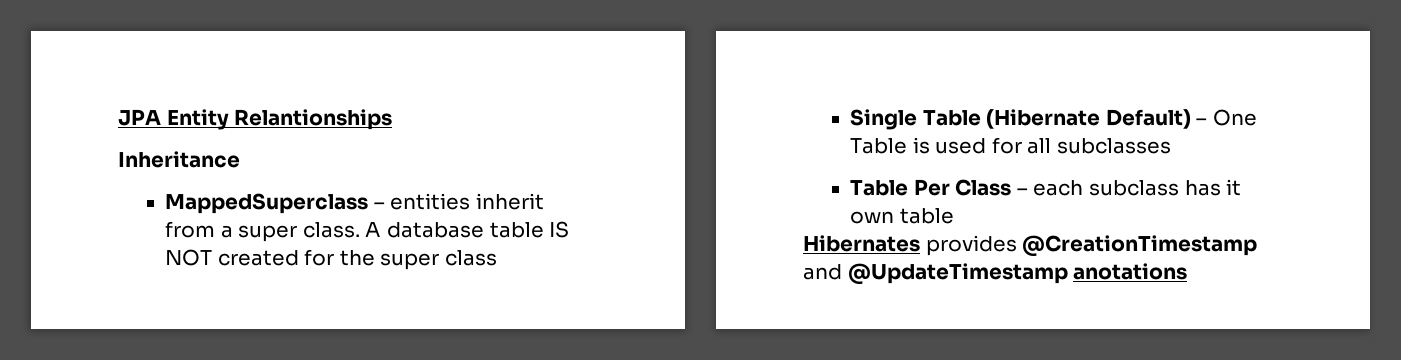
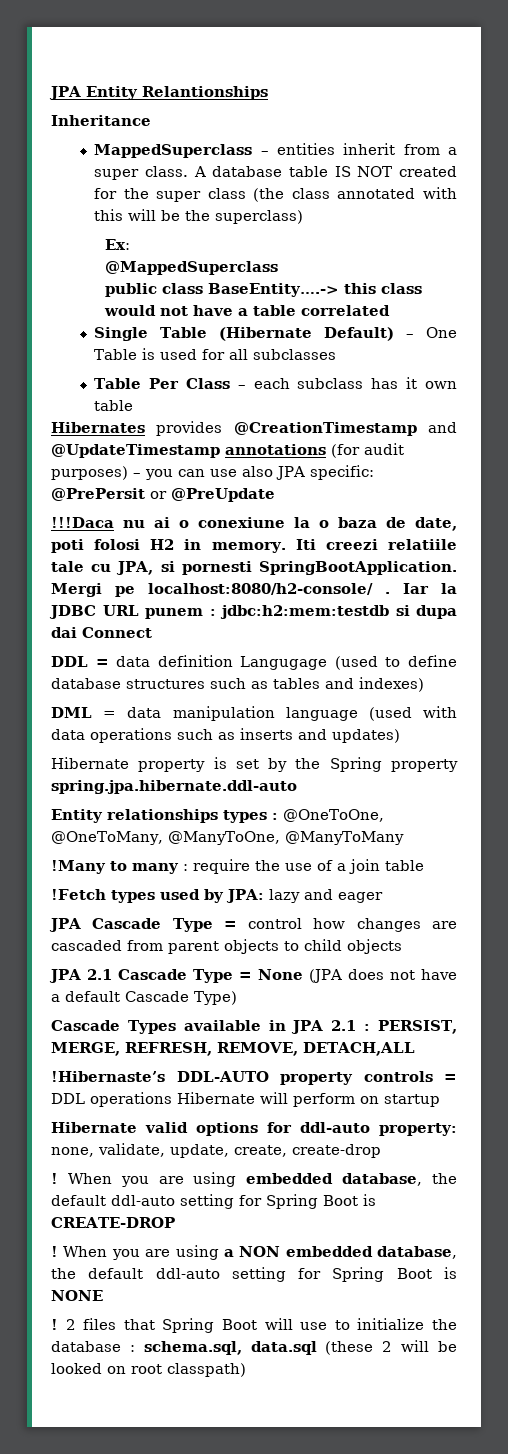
(497, 258) none -> [253,187,457,202] [94,209,304,224] [105,239,131,250] [105,261,279,275] [105,283,423,297] [104,305,391,316] (the class annotated with this will be the superclass) // Ex: // @MappedSuperclass // public class BaseEntity….-> this class would not have a table correlated
[1073,263,1188,280] anotations -> [225,443,404,458] [51,465,374,480] [51,488,275,502] [51,517,457,531] [51,539,457,553] [51,561,457,575] [51,583,457,597] [49,605,457,619] [51,627,152,638] [51,655,457,670] [51,677,424,692] [51,706,457,721] [51,728,400,743] [51,757,458,772] [51,780,297,794] [51,809,384,823] [51,831,404,845] [51,859,424,874] [51,889,383,903] [49,918,457,932] [51,939,402,954] [49,969,457,983] [51,991,237,1005] [51,1020,458,1034] [51,1042,415,1056] [51,1071,457,1085] [51,1092,440,1107] [51,1122,457,1136] [51,1143,381,1158] [51,1172,457,1187] [51,1194,376,1209] [51,1217,175,1228] [51,1245,457,1260] [51,1267,457,1282] [51,1290,103,1301] [51,1318,457,1333] [51,1340,457,1355] [51,1363,246,1377] annotations (for audit purposes) – you can use also JPA specific: @PrePersit or @PreUpdate // !!!Daca nu ai o conexiune la o baza de date, poti folosi H2 in memory. Iti creezi relatiile tale cu JPA, si pornesti SpringBootApplication. Mergi pe localhost:8080/h2-console/ . Iar la JDBC URL punem : jdbc:h2:mem:testdb si dupa dai Connect // DDL = data definition Langugage (used to define database structures such as tables and indexes) // DML = data manipulation language (used with data operations such as inserts and updates) // Hibernate property is set by the Spring property spring.jpa.hibernate.ddl-auto // Entity relationships types : @OneToOne, @OneToMany, @ManyToOne, @ManyToMany // !Many to many : require the use of a join table // !Fetch types used by JPA: lazy and eager // JPA Cascade Type = control how changes are cascaded from parent objects to child objects // JPA 2.1 Cascade Type = None (JPA does not have a default Cascade Type) // Cascade Types available in JPA 2.1 : PERSIST, MERGE, REFRESH, REMOVE, DETACH,ALL // !Hibernaste’s DDL-AUTO property controls = DDL operations Hibernate will perform on startup // Hibernate valid options for ddl-auto property: none, validate, update, create, create-drop // ! When you are using embedded database, the default ddl-auto setting for Spring Boot is CREATE-DROP // ! When you are using a NON embedded database, the default ddl-auto setting for Spring Boot is NONE // ! 2 files that Spring Boot will use to initialize the database : schema.sql, data.sql (these 2 will be looked on root classpath)

